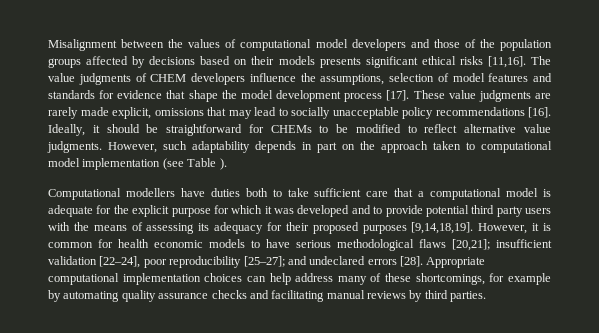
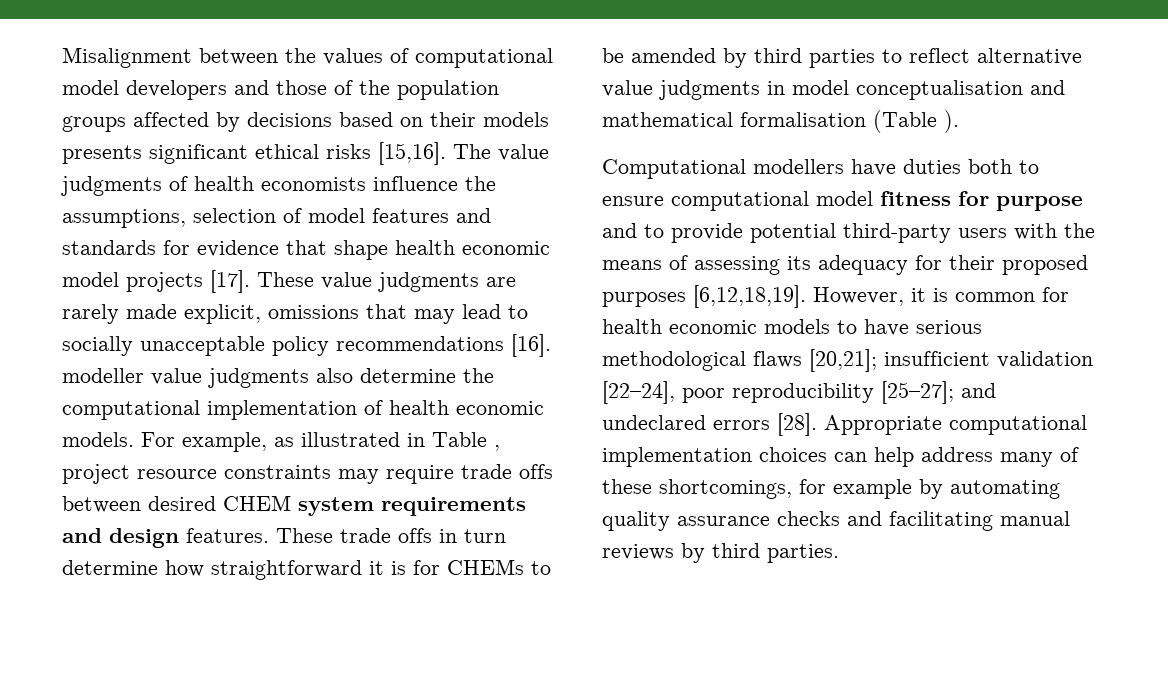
[487,56,526,68] [11,16]. -> [378,142,446,165] [15,16].
[150,73,245,85] CHEM developers -> [194,176,366,191] health economists
[221,90,383,102] the model development process -> [395,240,550,255] [62,272,203,292] health economic model projects
[48,124,551,136] [47,141,552,153] [48,158,217,170] Ideally, it should be straightforward for CHEMs to be modified to reflect alternative value judgments. However, such adaptability depends in part on the approach taken to computational model implementation (see Table -> [62,368,494,388] [62,400,544,420] [62,432,500,452] [62,464,553,484] [62,495,526,516] [62,528,506,548] [62,559,551,580] [602,48,1082,68] [602,80,1065,100] [602,110,937,133] modeller value judgments also determine the computational implementation of health economic models. For example, as illustrated in Table , project resource constraints may require trade offs between desired CHEM system requirements and design features. These trade offs in turn determine how straightforward it is for CHEMs to be amended by third parties to reflect alternative value judgments in model conceptualisation and mathematical formalisation (Table
[287,188,551,200] [48,205,350,217] take sufficient care that a computational model is adequate for the explicit purpose for which it was developed -> [602,191,1083,211] ensure computational model fitness for purpose
[471,205,523,217] third party -> [843,223,951,243] third-party
[411,222,474,234] [9,14,18,19]. -> [693,285,806,308] [6,12,18,19].

